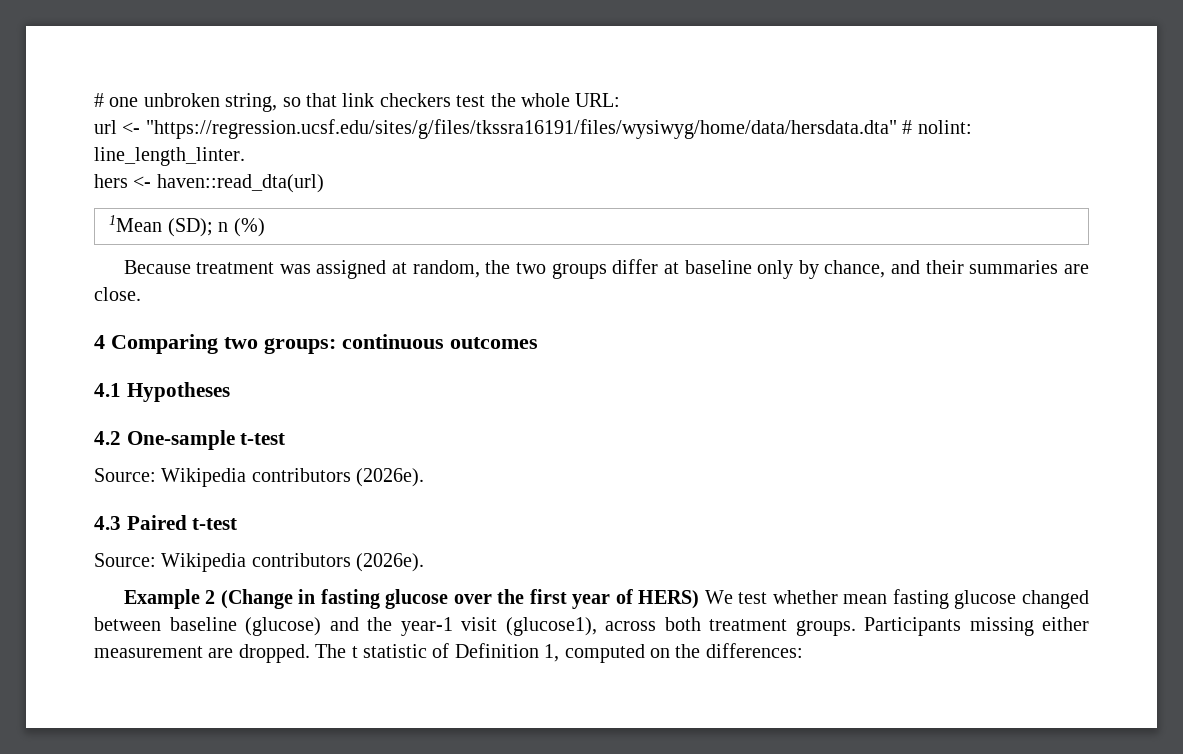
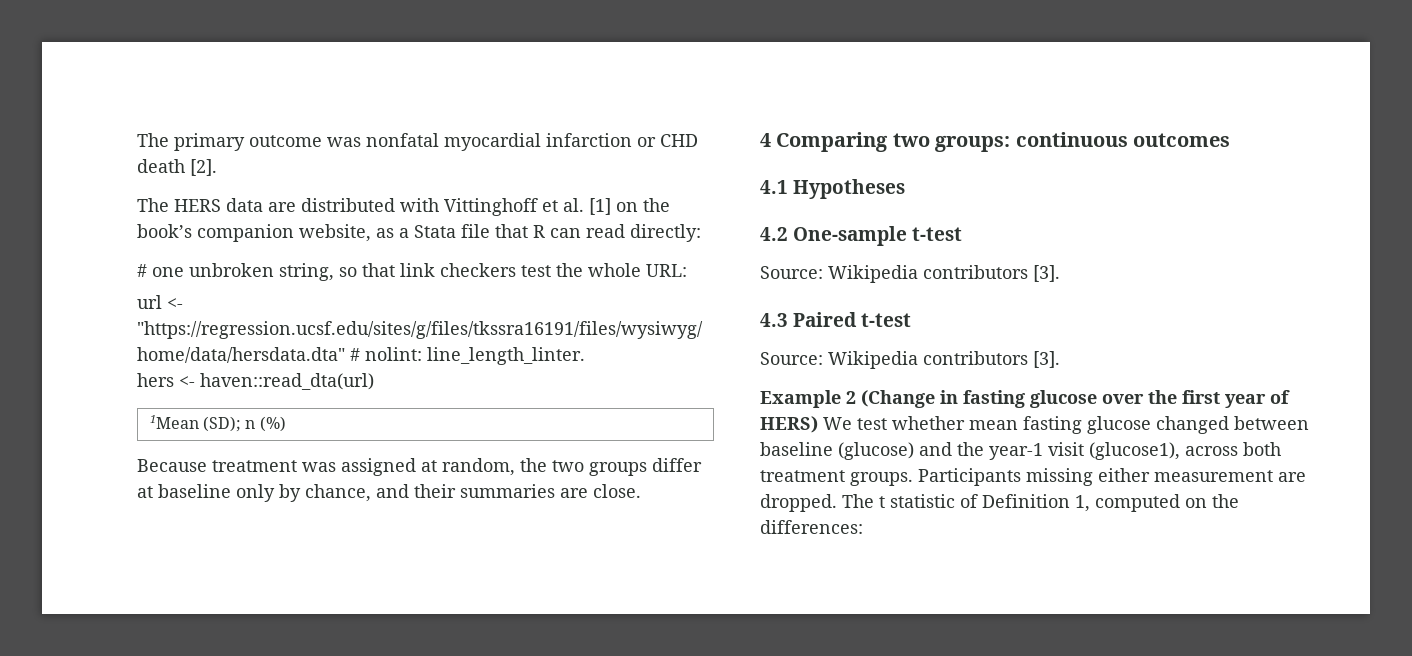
(94, 100) none -> [137,133,698,151] [137,159,217,176] [137,198,670,216] [137,224,701,242] The primary outcome was nonfatal myocardial infarction or CHD death [2]. // The HERS data are distributed with Vittinghoff et al. [1] on the book’s companion website, as a Stata file that R can read directly: //
[356,468,425,487] (2026e). -> [1033,265,1060,282] [3].
[356,553,425,572] (2026e). -> [1033,351,1060,368] [3].

